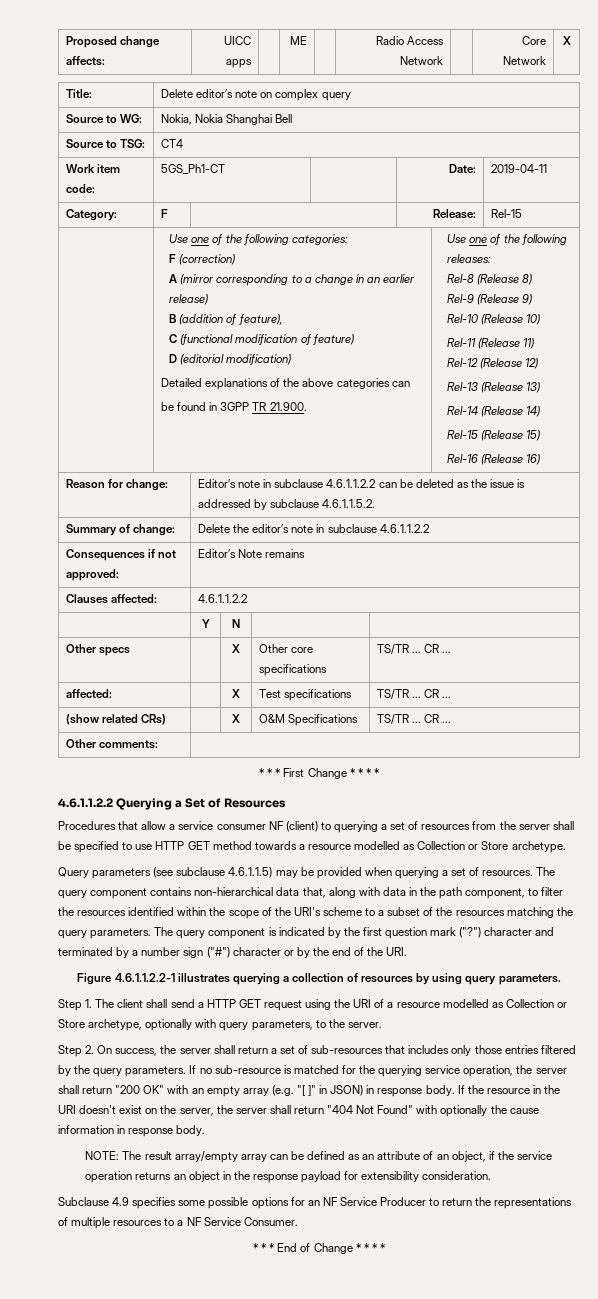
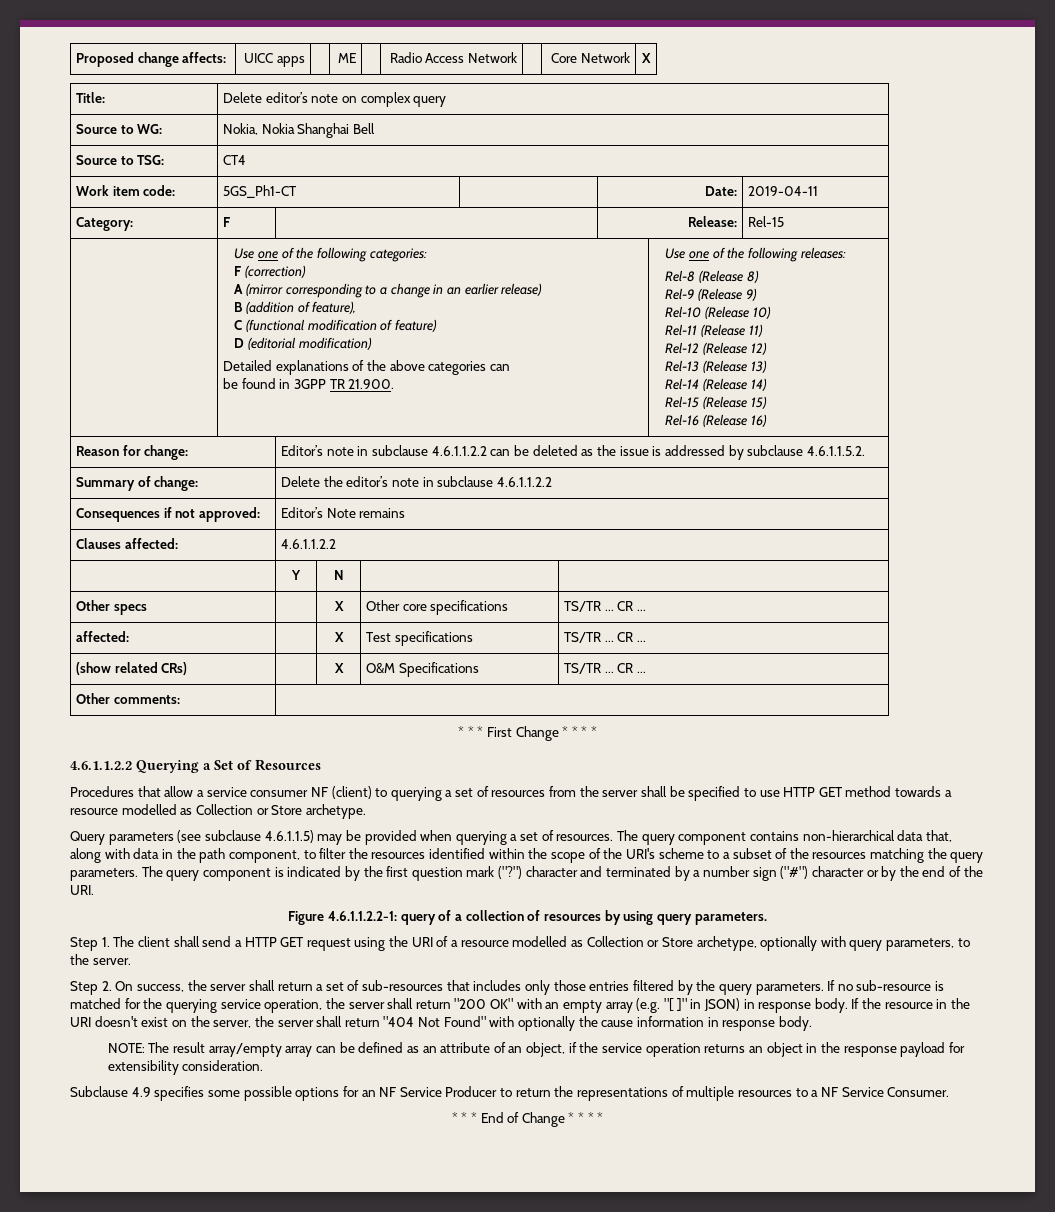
[114,973,280,985] 4.6.1.1.2.2-1 illustrates querying -> [328,910,452,925] 4.6.1.1.2.2-1: query of

